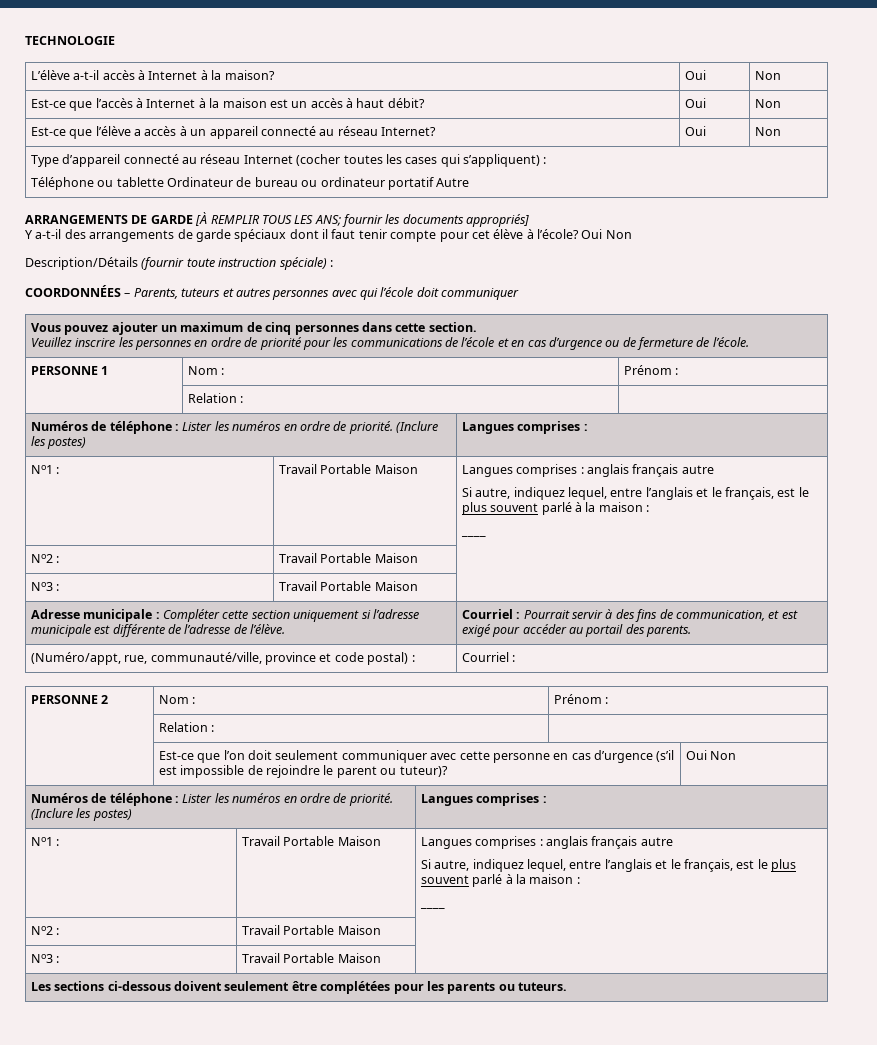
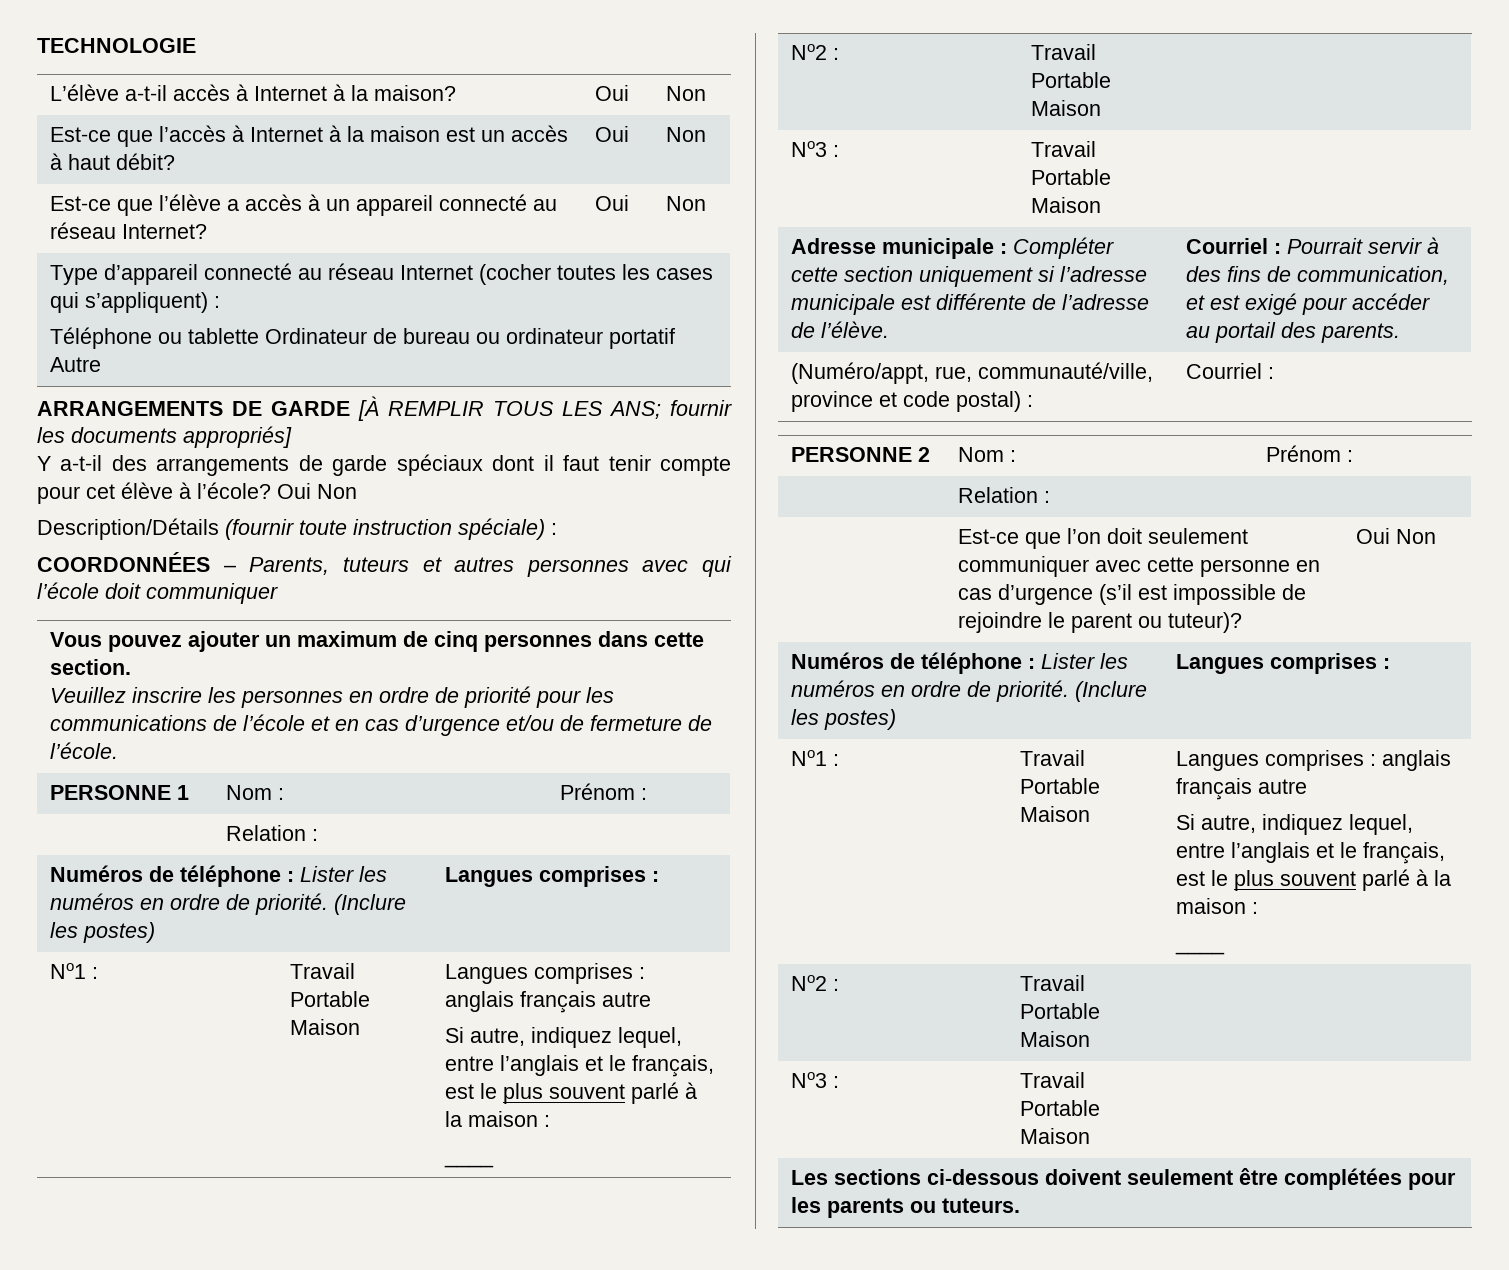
[605,340,620,347] ou -> [506,715,555,731] et/ou

